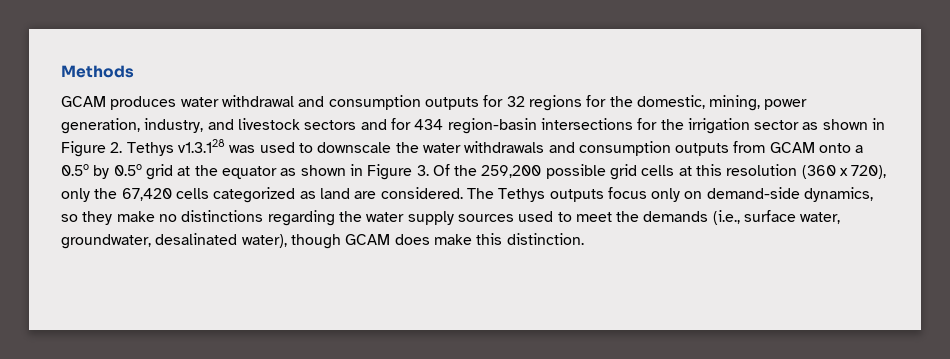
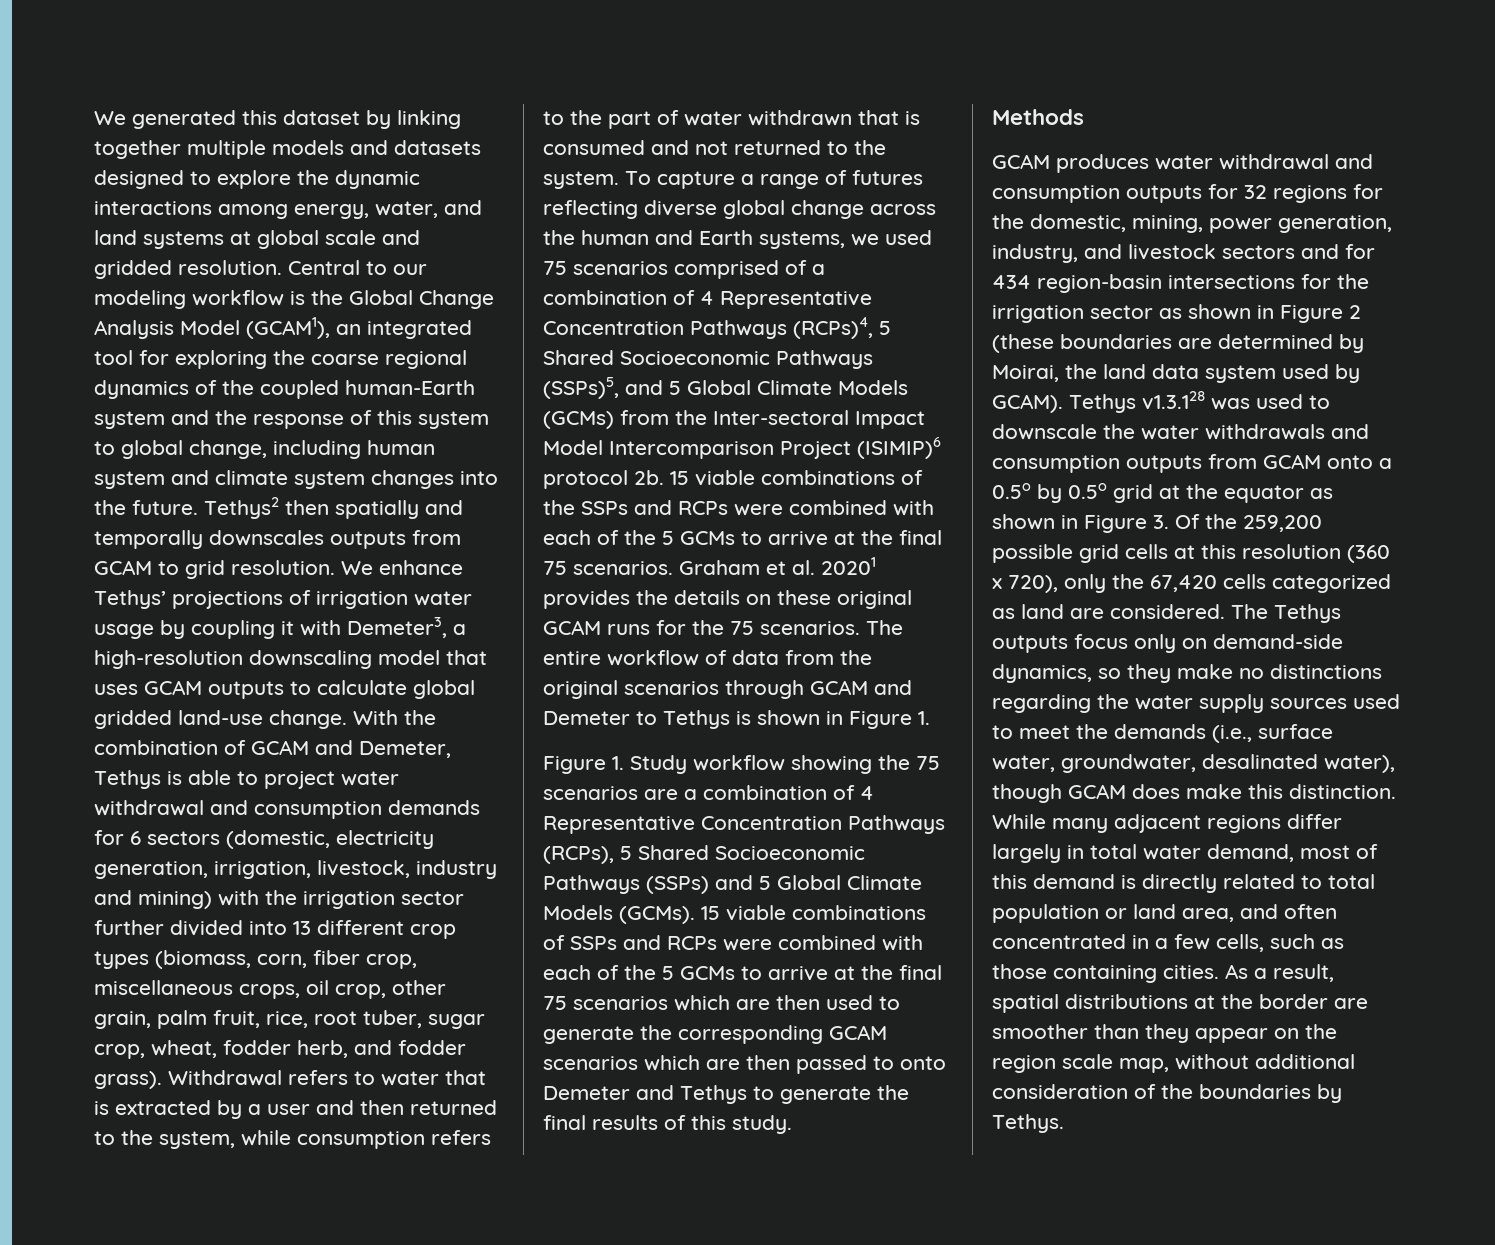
(61, 71) none -> [94,110,461,129] [94,140,481,159] [94,170,420,189] [94,200,482,219] [94,230,420,249] [94,260,427,279] [94,290,494,309] [94,317,472,339] [94,350,467,369] [94,380,475,399] [94,410,489,429] [94,440,435,459] [94,470,498,489] [94,497,463,519] [94,530,461,549] [94,560,463,579] [94,590,472,609] [94,617,466,639] [94,650,487,669] [94,680,475,699] [94,710,436,729] [94,740,451,758] [94,770,399,789] [94,800,480,819] [94,830,434,849] [94,860,497,879] [94,890,464,909] [94,920,456,939] [94,950,417,969] [94,980,446,999] [94,1010,485,1029] [94,1040,466,1059] [94,1070,486,1089] [94,1100,497,1119] [94,1130,491,1149] [543,110,920,129] [543,140,886,155] [543,170,923,189] [543,200,936,219] [543,230,932,249] [543,260,825,279] [543,290,872,309] [543,317,891,339] [543,350,873,369] [543,377,908,399] [543,410,925,429] [543,437,941,459] [543,470,923,489] [543,500,934,516] [543,530,942,546] [543,557,876,575] [543,590,912,609] [543,620,903,635] [543,650,872,666] [543,680,912,699] [543,710,930,729] [543,755,940,774] [543,785,874,800] [543,815,945,834] [543,845,865,864] [543,875,922,894] [543,905,926,924] [543,935,923,951] [543,965,942,981] [543,995,900,1011] [543,1025,887,1044] [543,1055,946,1074] [543,1085,909,1104] [543,1115,792,1134] We generated this dataset by linking together multiple models and datasets designed to explore the dynamic interactions among energy, water, and land systems at global scale and gridded resolution. Central to our modeling workflow is the Global Change Analysis Model (GCAM1), an integrated tool for exploring the coarse regional dynamics of the coupled human-Earth system and the response of this system to global change, including human system and climate system changes into the future. Tethys2 then spatially and temporally downscales outputs from GCAM to grid resolution. We enhance Tethys’ projections of irrigation water usage by coupling it with Demeter3, a high-resolution downscaling model that uses GCAM outputs to calculate global gridded land-use change. With the combination of GCAM and Demeter, Tethys is able to project water withdrawal and consumption demands for 6 sectors (domestic, electricity generation, irrigation, livestock, industry and mining) with the irrigation sector further divided into 13 different crop types (biomass, corn, fiber crop, miscellaneous crops, oil crop, other grain, palm fruit, rice, root tuber, sugar crop, wheat, fodder herb, and fodder grass). Withdrawal refers to water that is extracted by a user and then returned to the system, while consumption refers to the part of water withdrawn that is consumed and not returned to the system. To capture a range of futures reflecting diverse global change across the human and Earth systems, we used 75 scenarios comprised of a combination of 4 Representative Concentration Pathways (RCPs)4, 5 Shared Socioeconomic Pathways (SSPs)5, and 5 Global Climate Models (GCMs) from the Inter-sectoral Impact Model Intercomparison Project (ISIMIP)6 protocol 2b. 15 viable combinations of the SSPs and RCPs were combined with each of the 5 GCMs to arrive at the final 75 scenarios. Graham et al. 20201 provides the details on these original GCAM runs for the 75 scenarios. The entire workflow of data from the original scenarios through GCAM and Demeter to Tethys is shown in Figure 1. // Figure 1. Study workflow showing the 75 scenarios are a combination of 4 Representative Concentration Pathways (RCPs), 5 Shared Socioeconomic Pathways (SSPs) and 5 Global Climate Models (GCMs). 15 viable combinations of SSPs and RCPs were combined with each of the 5 GCMs to arrive at the final 75 scenarios which are then used to generate the corresponding GCAM scenarios which are then passed to onto Demeter and Tethys to generate the final results of this study. //
[110,142,123,153] 2. -> [1349,305,1361,319] [992,334,1364,353] [992,364,1360,383] [992,394,1063,413] 2 (these boundaries are determined by Moirai, the land data system used by GCAM).
(584, 239) none -> [992,814,1342,833] [992,844,1378,863] [992,874,1375,893] [992,904,1337,923] [992,934,1344,952] [992,964,1334,983] [992,994,1368,1013] [992,1024,1337,1043] [992,1054,1355,1073] [992,1084,1342,1103] [992,1114,1064,1133] While many adjacent regions differ largely in total water demand, most of this demand is directly related to total population or land area, and often concentrated in a few cells, such as those containing cities. As a result, spatial distributions at the border are smoother than they appear on the region scale map, without additional consideration of the boundaries by Tethys.

